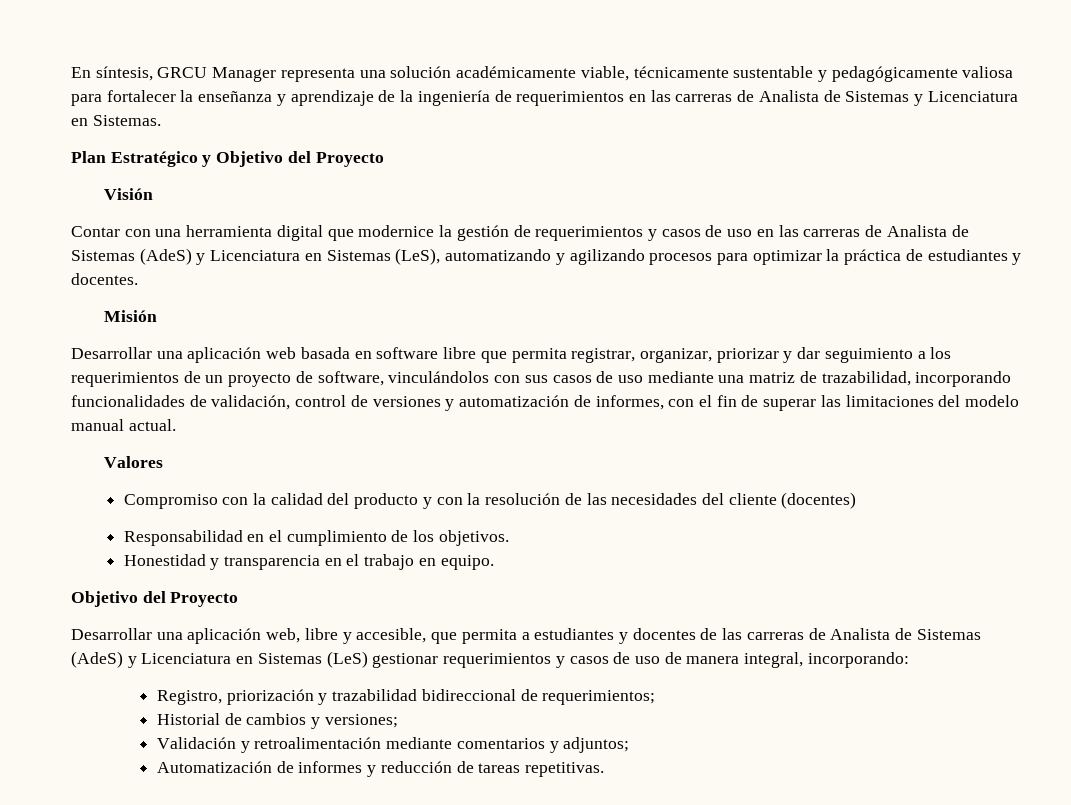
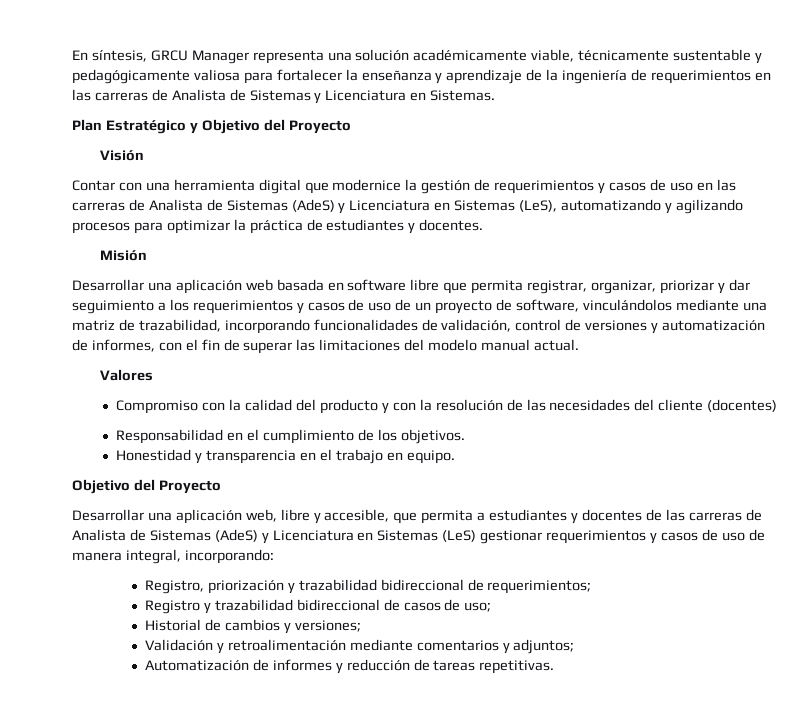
(179, 379) none -> [296,299,392,314] y casos de uso
[494,371,643,383] con sus casos de uso -> (672, 305) none
(656, 697) none -> [144,599,492,614] // Registro y trazabilidad bidireccional de casos de uso;

